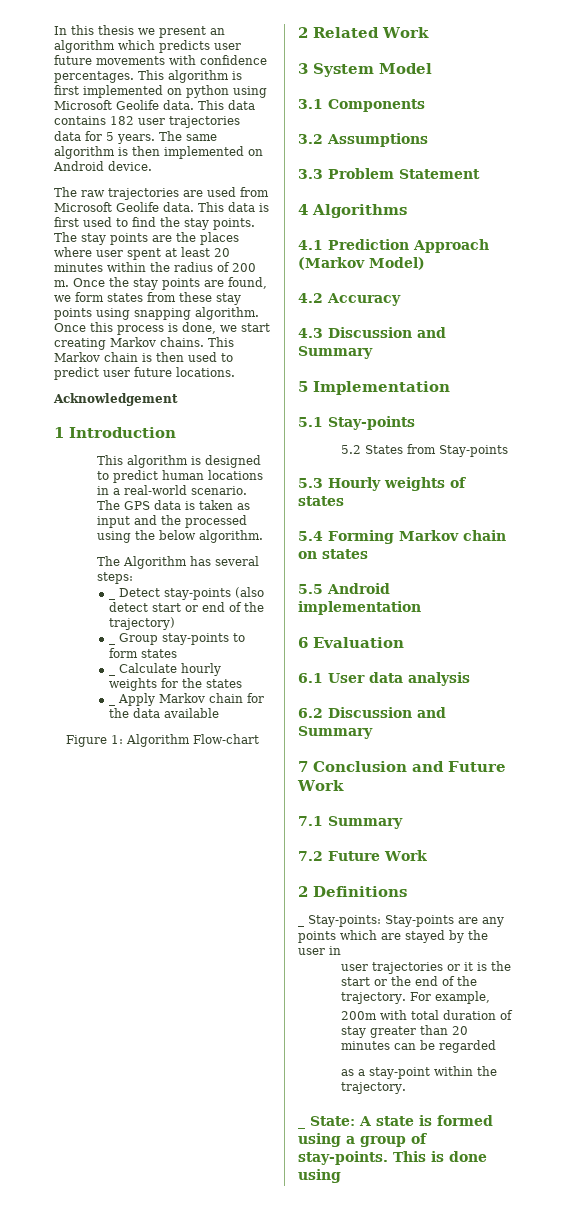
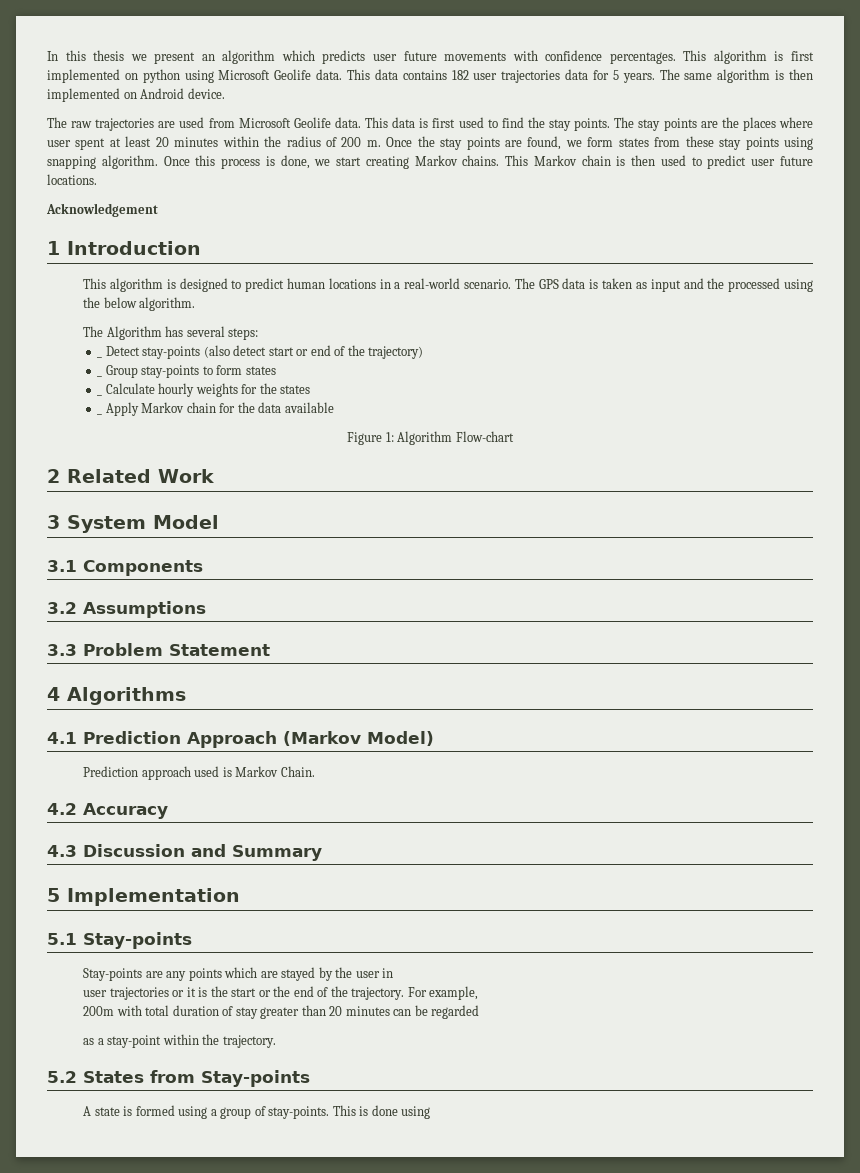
(425, 263) none -> [83,766,315,780] // Prediction approach used is Markov Chain.
[340,444,508,457] [298,477,466,491] [298,496,344,506] [298,530,506,544] [298,549,368,559] [298,583,390,594] [298,601,421,615] [298,637,404,648] [298,672,470,686] [298,707,446,718] [298,726,373,739] [298,761,506,772] [297,780,344,791] [298,816,403,829] [298,850,427,861] [298,886,407,897] [298,915,381,927] 5.2 States from Stay-points // 5.3 Hourly weights of states // 5.4 Forming Markov chain on states // 5.5 Android implementation // 6 Evaluation // 6.1 User data analysis // 6.2 Discussion and Summary // 7 Conclusion and Future Work // 7.1 Summary // 7.2 Future Work // 2 Definitions // _ Stay-points: -> (192, 940) none
[298,1126,305,1129] [310,1116,355,1126] _ State: -> [47,1070,310,1087] 5.2 States from Stay-points //

